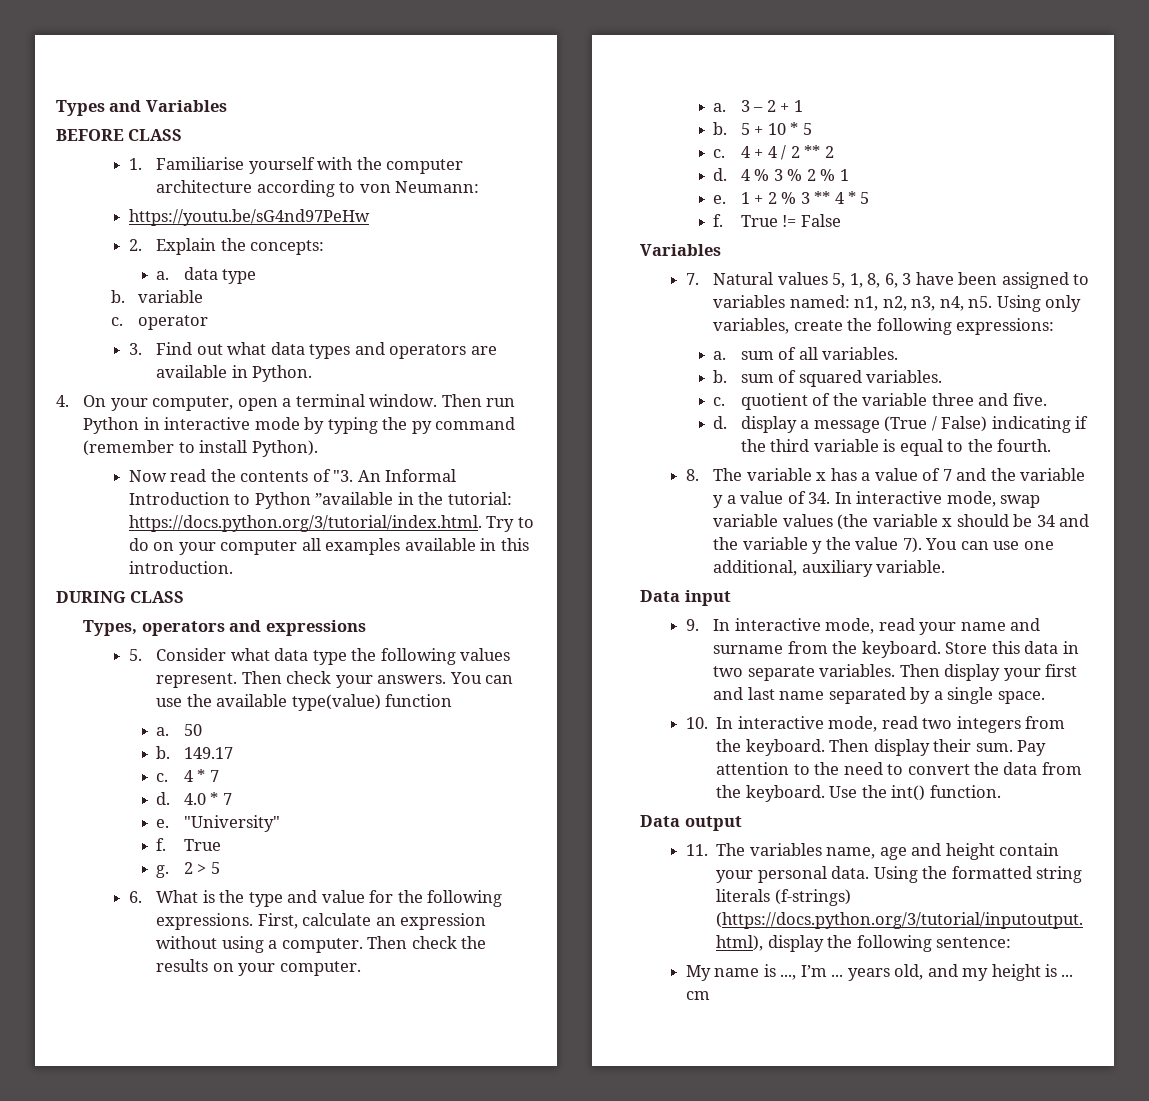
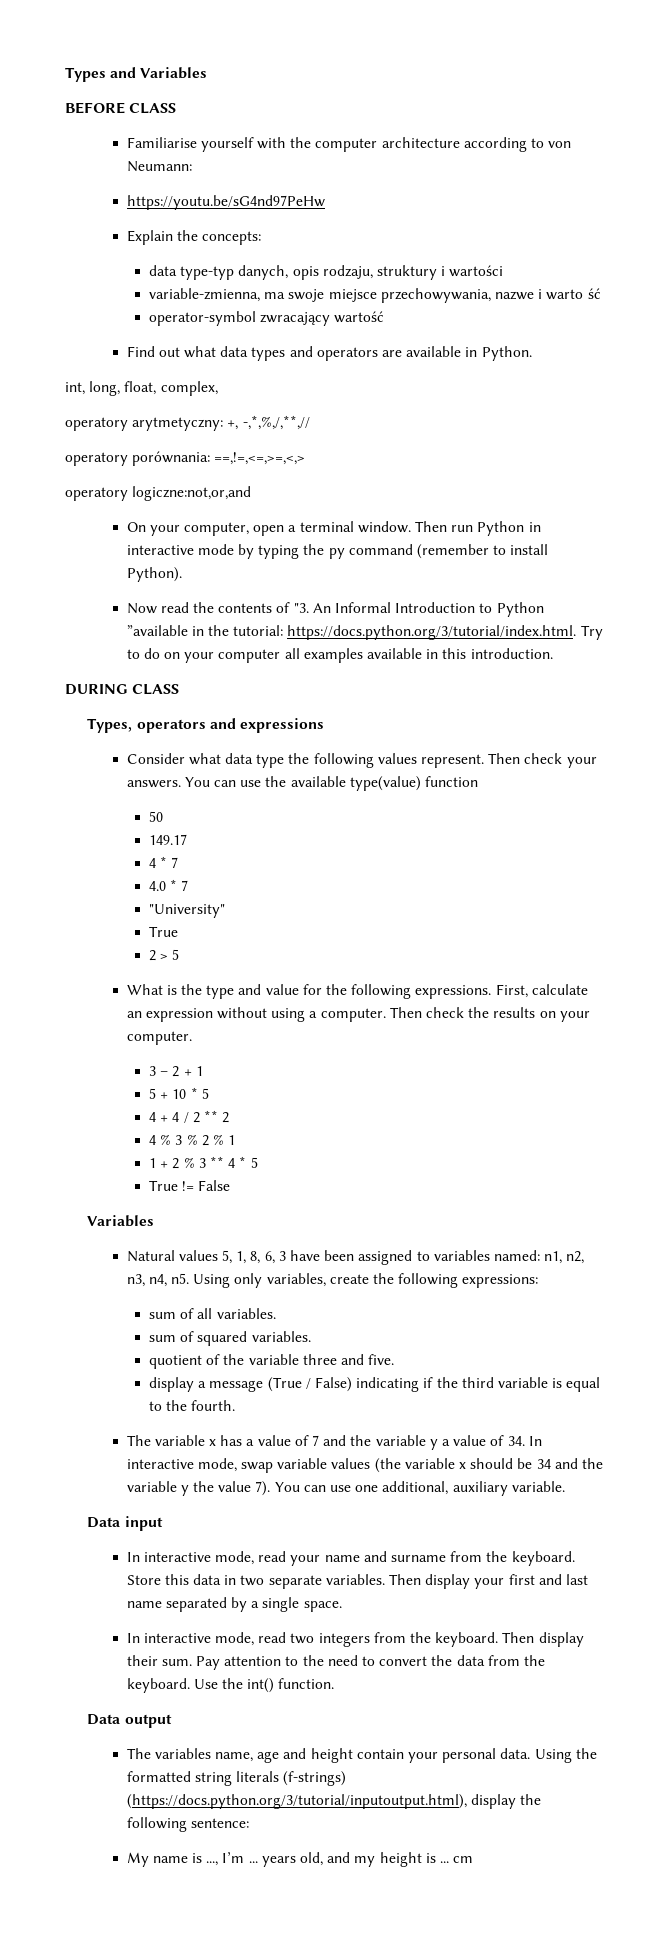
[128,158,142,170] 1. -> (177, 108) none
[128,239,142,251] 2. -> (325, 202) none
[156,267,257,284] [110,290,204,303] [110,315,209,330] [128,343,142,355] a. data type // b. variable // c. operator // 3. -> [149,265,504,280] [149,288,601,303] [149,311,385,326] data type-typ danych, opis rodzaju, struktury i wartości // variable-zmienna, ma swoje miejsce przechowywania, nazwe i warto ść // operator-symbol zwracający wartość //
[56,395,69,407] 4. -> [65,381,218,396] [65,415,310,431] [65,451,306,466] [65,486,252,501] int, long, float, complex, // operatory arytmetyczny: +, -,*,%,/,**,// // operatory porównania: ==,!=,<=,>=,<,> // operatory logiczne:not,or,and //
[128,649,142,661] 5. -> (324, 725) none
[156,727,170,736] a. -> (479, 781) none
[156,746,171,759] b. -> (164, 816) none
[156,773,169,782] c. -> (188, 839) none
[156,792,171,805] d. -> (179, 862) none
[156,819,170,828] e. -> (189, 885) none
[156,838,167,851] f. -> (226, 911) none
[156,865,170,878] g. -> (179, 931) none
[128,891,142,903] 6. -> (180, 954) none
[713,103,727,112] a. -> (192, 1038) none
[713,122,728,135] b. -> (203, 1071) none
[713,149,726,158] c. -> (209, 1093) none
[713,168,728,181] d. -> (230, 1117) none
[713,195,727,204] e. -> (236, 1140) none
[713,214,724,227] f. -> (258, 1162) none
[685,273,699,285] 7. -> (155, 1221) none
[713,351,727,360] a. -> (539, 1281) none
[713,370,728,383] b. -> (276, 1313) none
[713,397,726,406] c. -> (311, 1336) none
[713,416,728,429] d. -> (395, 1359) none
[685,469,699,481] 8. -> (236, 1405) none
[685,619,699,631] 9. -> (163, 1523) none
[685,717,708,729] 10. -> (342, 1606) none
[685,844,708,856] 11. -> (172, 1721) none

